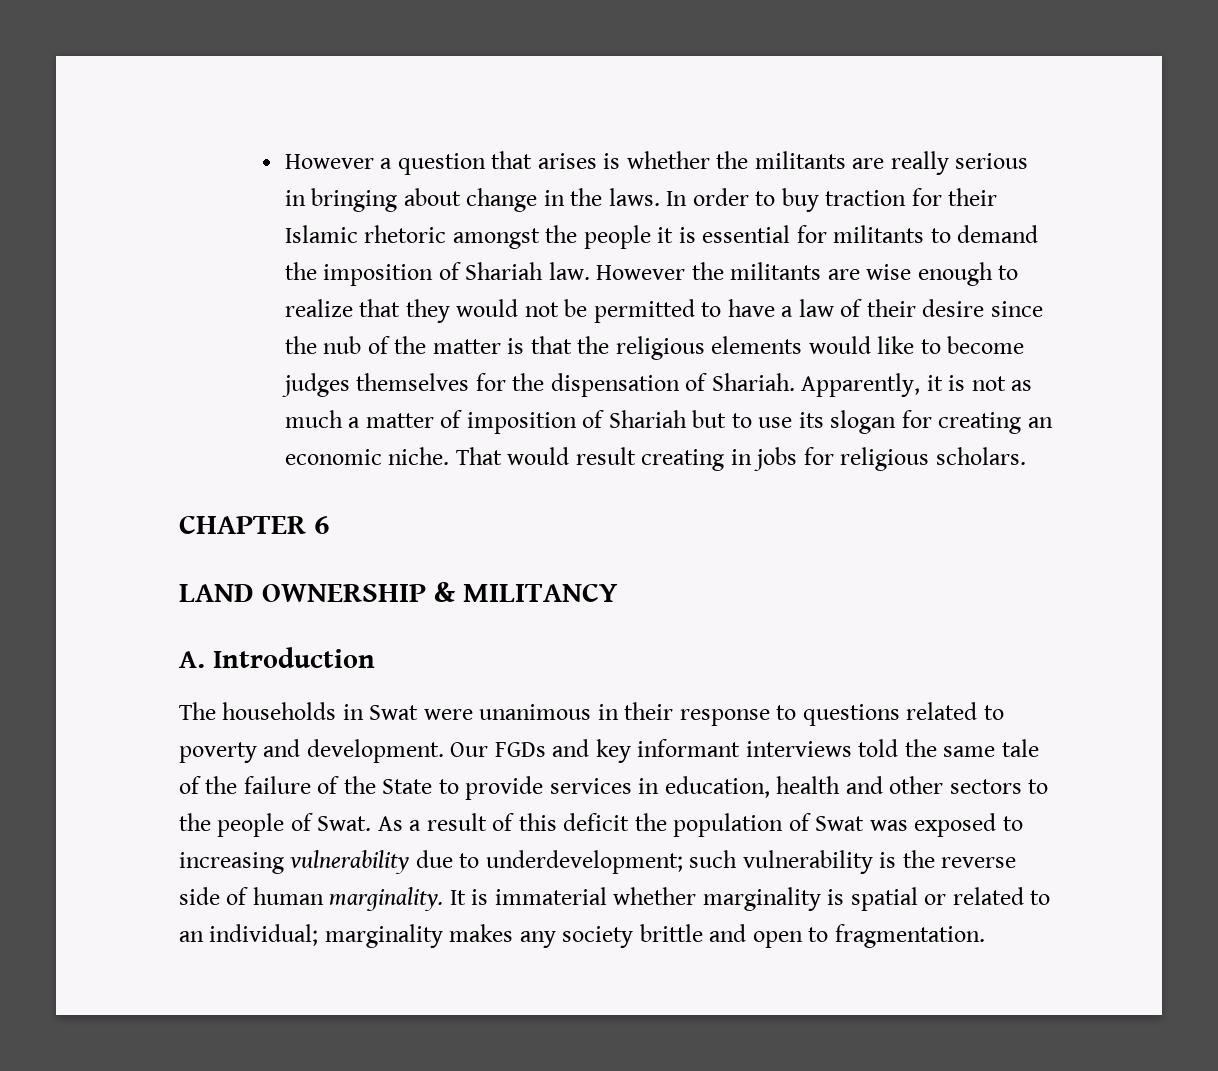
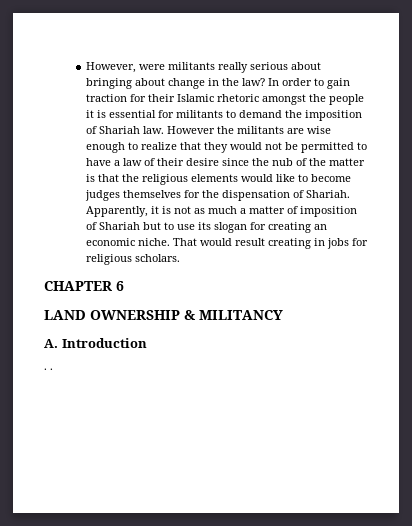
[284,151,885,175] However a question that arises is whether the militants are -> [86,62,216,73] However, were militants
[284,190,306,206] in -> [291,62,322,70] about
[608,188,660,206] laws. -> [242,78,266,86] law?
[781,188,819,212] buy -> [327,78,351,89] gain
[179,702,1004,726] [179,739,1039,763] [179,776,1049,800] [179,813,1023,837] [179,850,1017,874] [179,887,1051,911] [179,924,985,948] The households in Swat were unanimous in their response to questions related to poverty and development. Our FGDs and key informant interviews told the same tale of the failure of the State to provide services in education, health and other sectors to the people of Swat. As a result of this deficit the population of Swat was exposed to increasing vulnerability due to underdevelopment; such vulnerability is the reverse side of human marginality. It is immaterial whether marginality is spatial or related to an individual; marginality makes any society brittle and open to fragmentation. -> [44,368,53,370] . .

